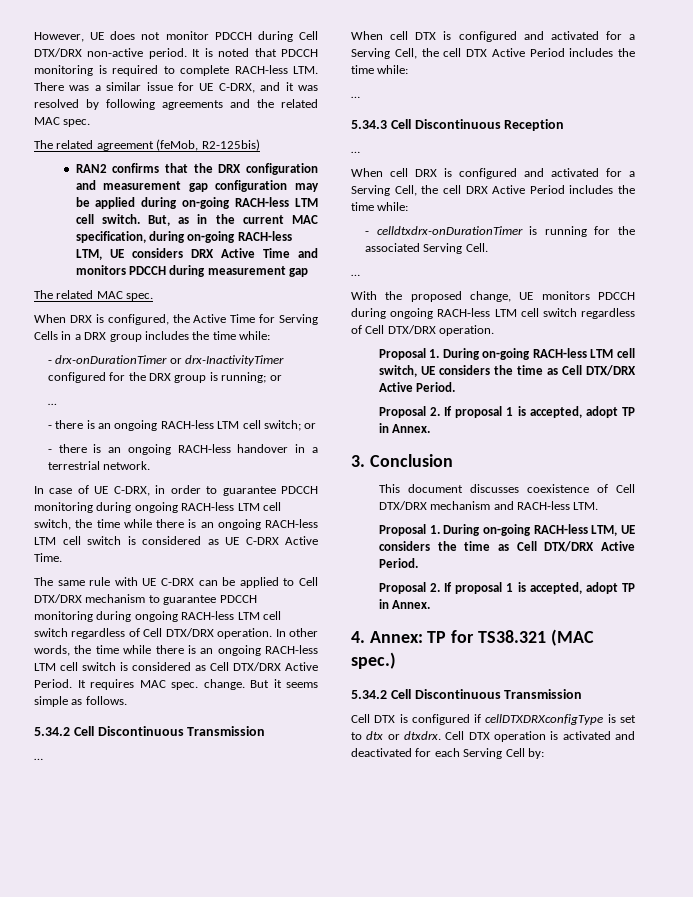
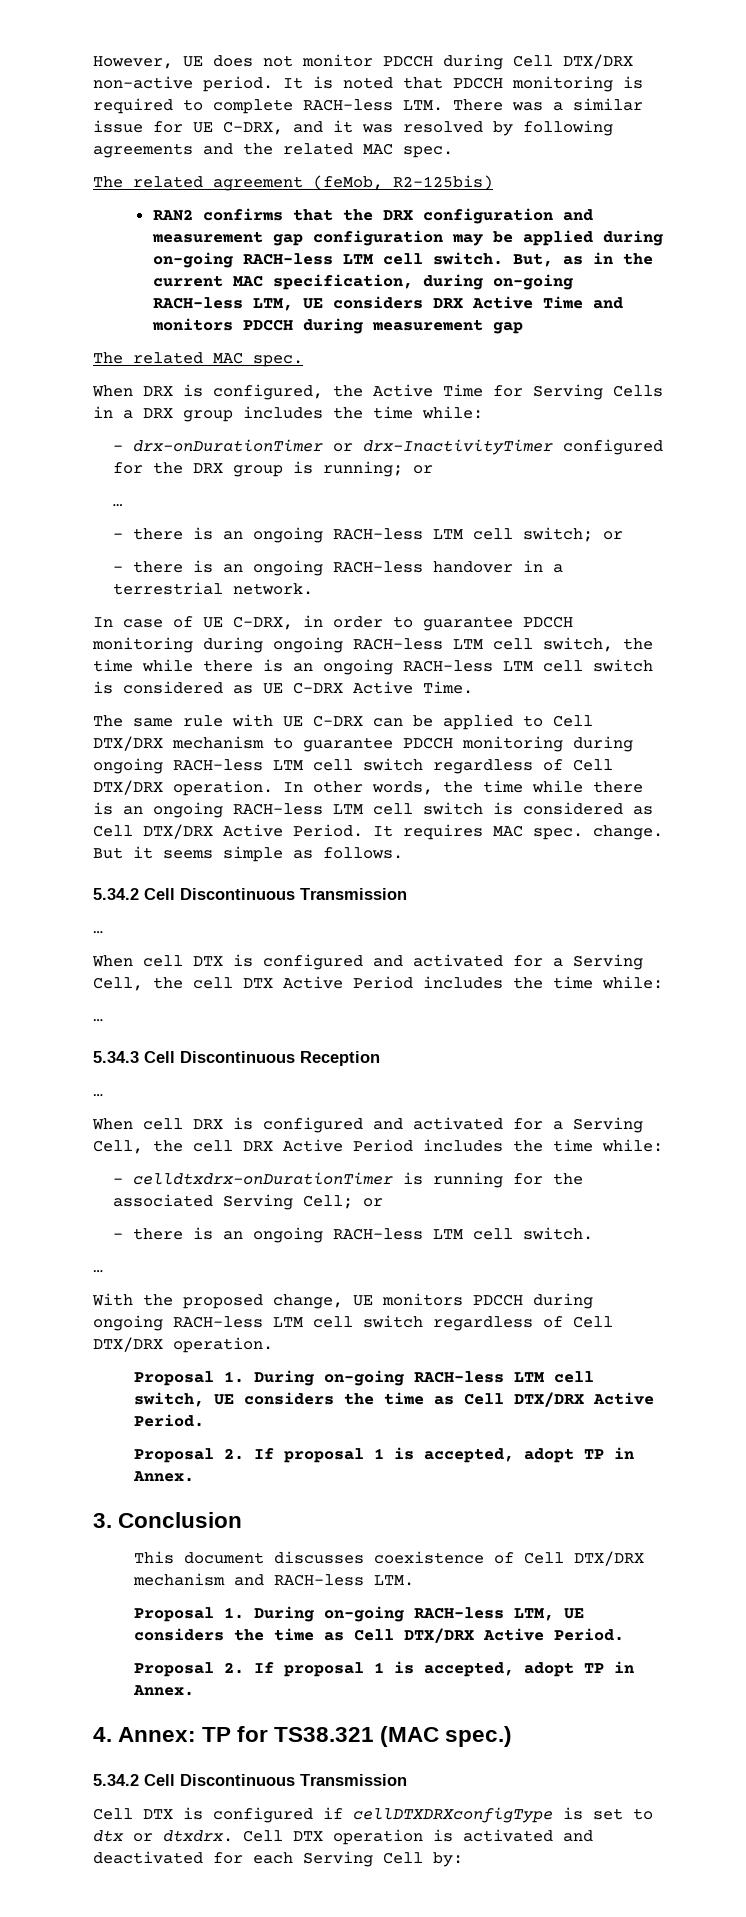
[465,243,488,252] Cell. -> [303,1195,384,1209] [113,1227,594,1243] Cell; or // - there is an ongoing RACH-less LTM cell switch.

